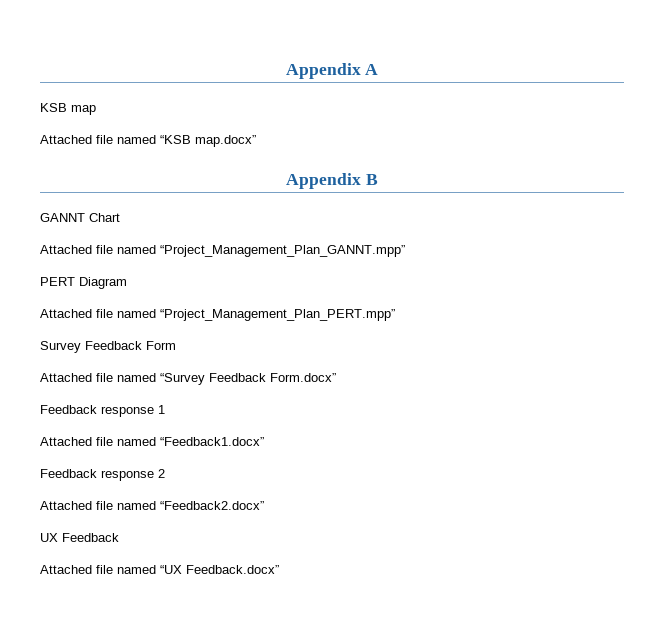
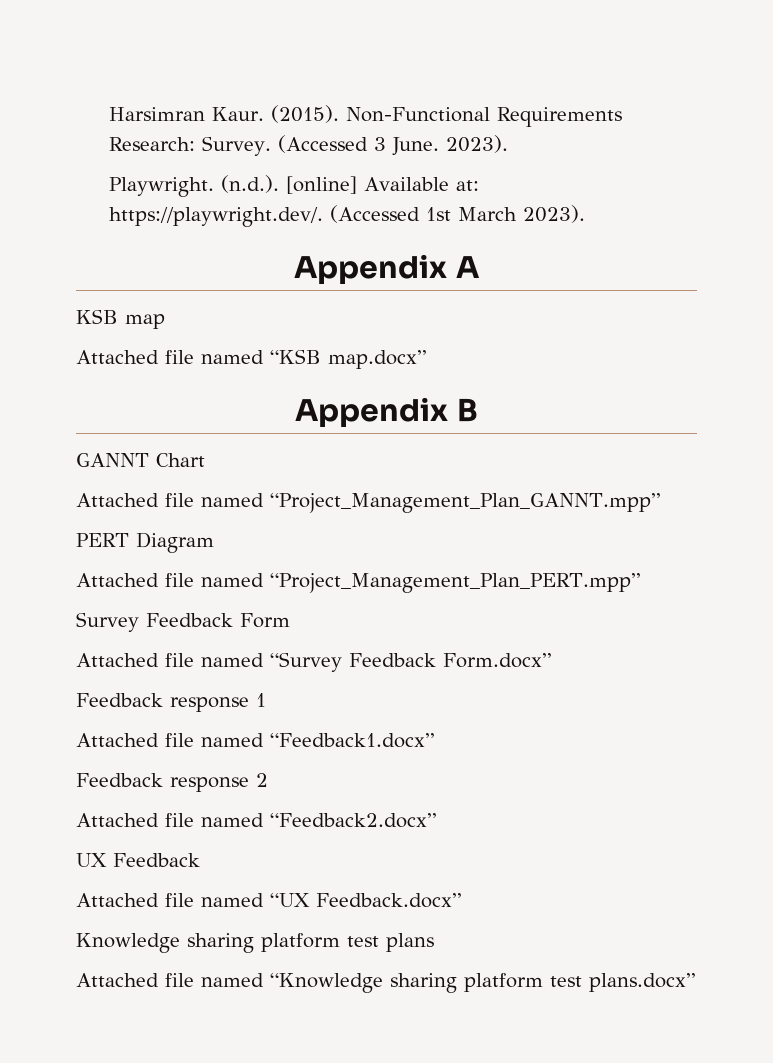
(285, 71) none -> [108,105,622,127] [108,135,508,156] [108,175,479,197] [108,205,585,227] Harsimran Kaur. (2015). Non-Functional Requirements Research: Survey. (Accessed 3 June. 2023). // Playwright. (n.d.). [online] Available at: https://playwright.dev/. (Accessed 1st March 2023). //
(279, 569) none -> [76,933,434,953] [76,973,695,993] // Knowledge sharing platform test plans // Attached file named “Knowledge sharing platform test plans.docx”

